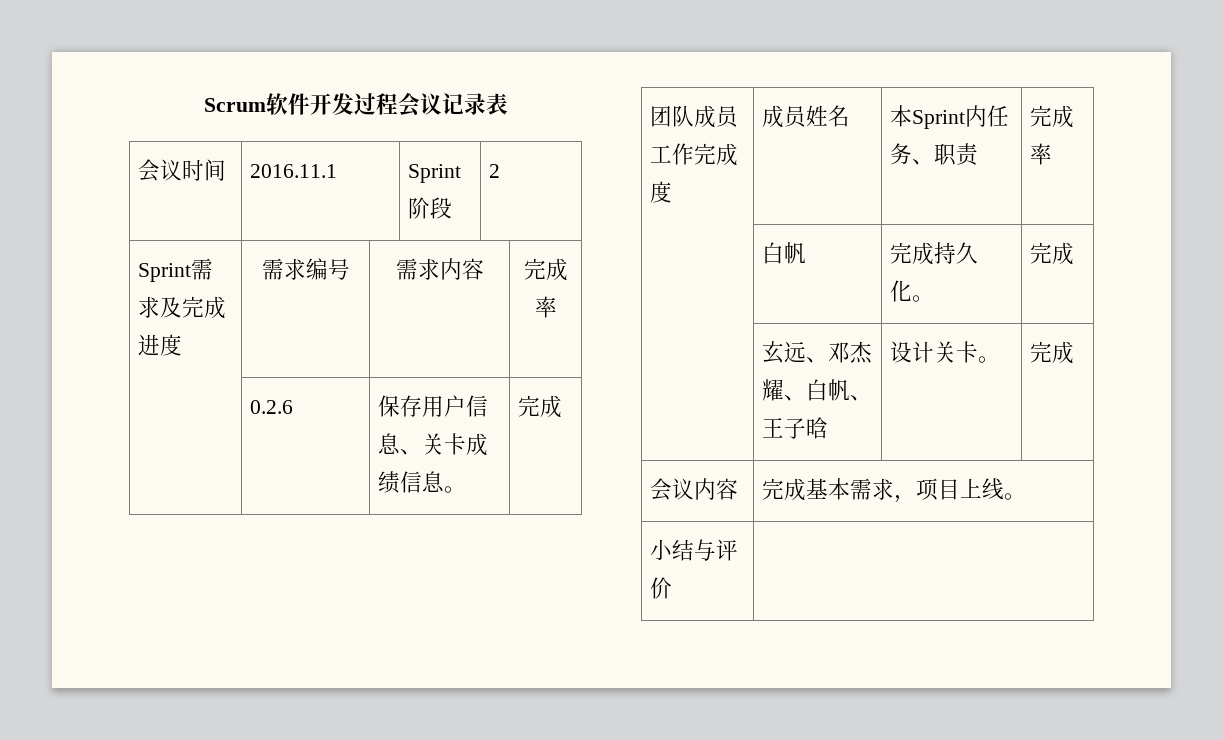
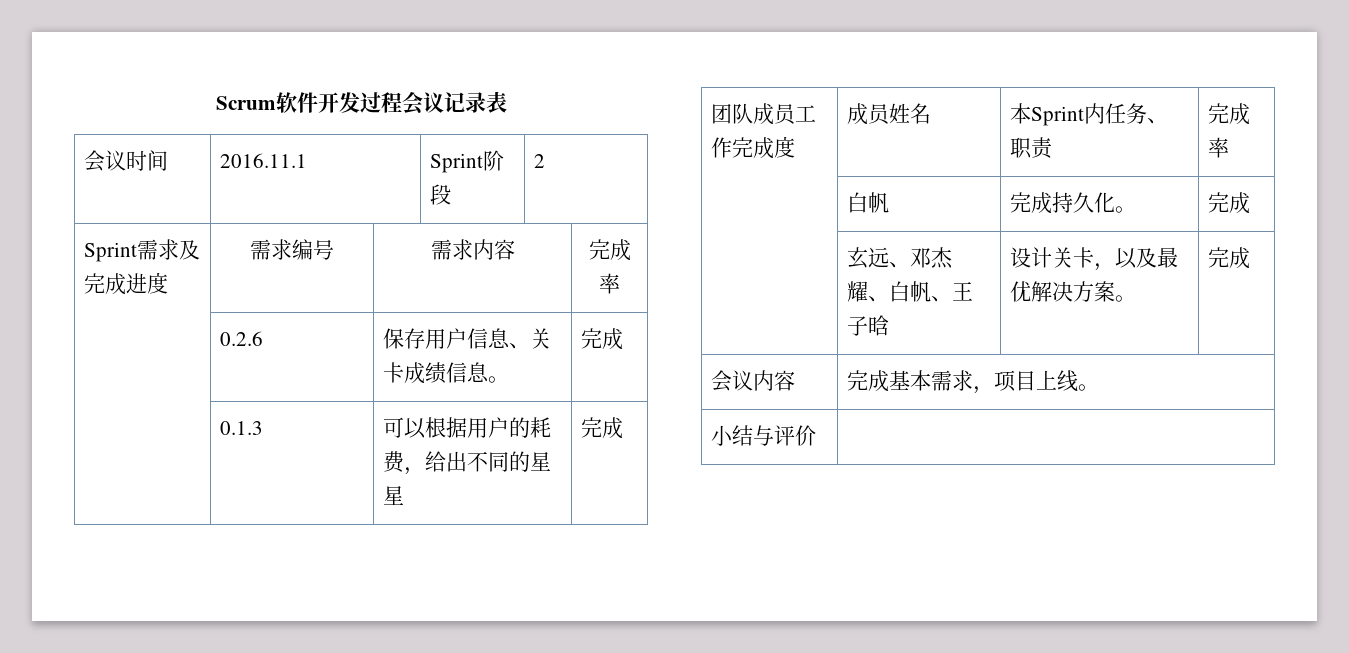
(563, 406) none -> [220,421,264,435] [383,417,552,439] [383,451,552,475] [383,485,405,505] [581,417,624,439] // | 0.1.3 | 可以根据用户的耗费，给出不同的星星 | 完成
(979, 352) none -> [1094,247,1179,271] [1010,281,1116,302] ，以及最优解决方案

